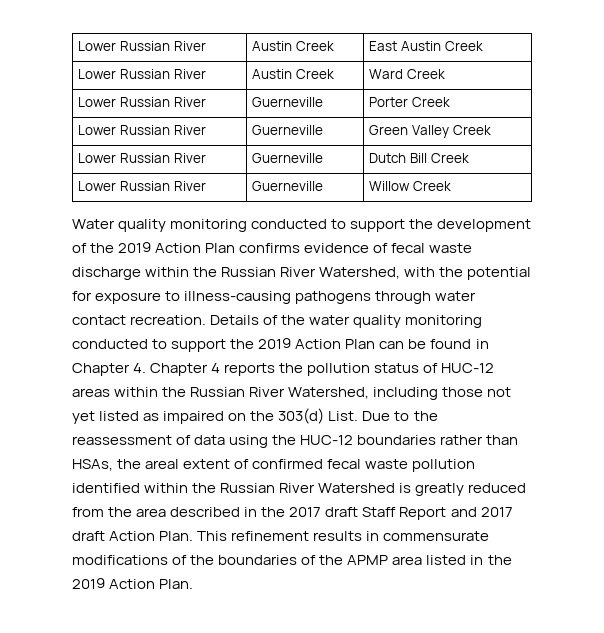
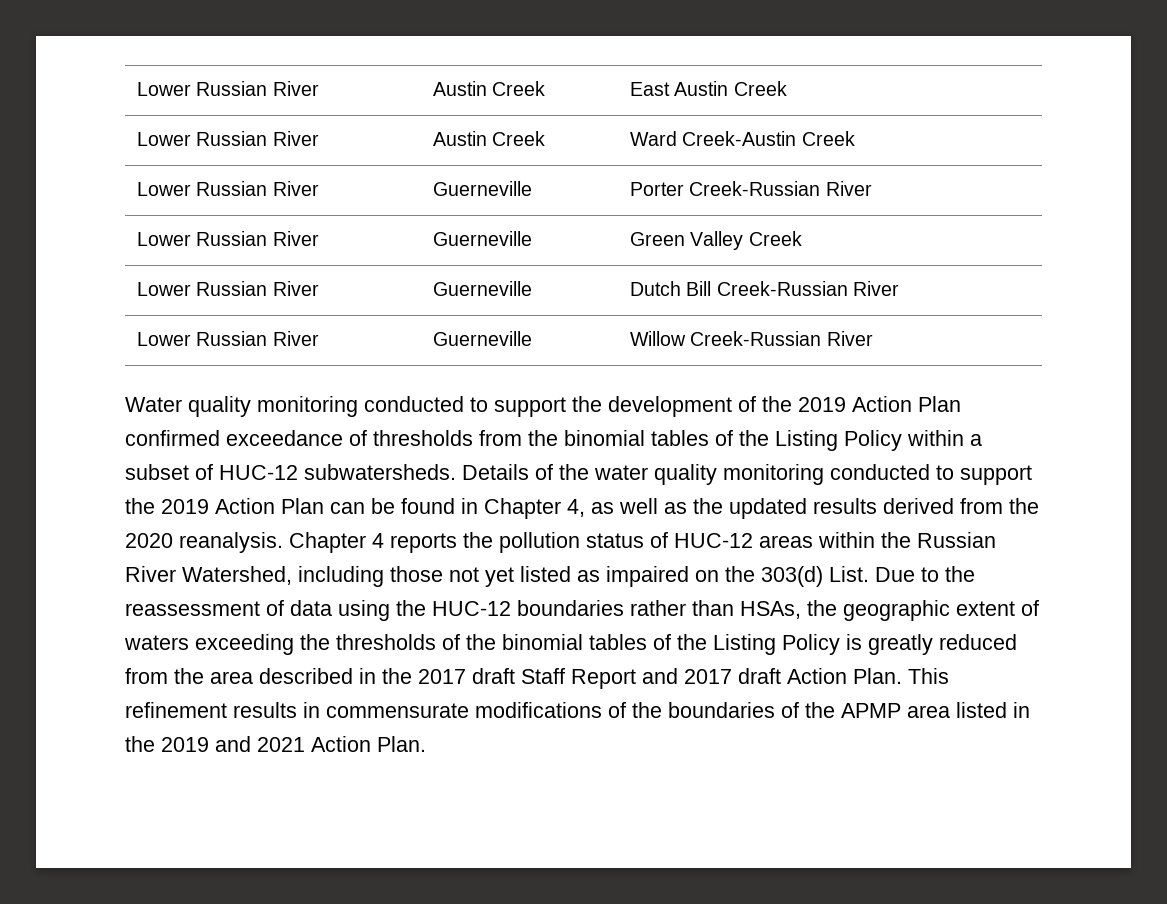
(404, 74) none -> [682,131,797,146] Creek-Austin
[412,97,451,107] Creek -> [689,181,872,196] Creek-Russian River
[430,153,469,163] Creek -> [716,281,899,296] Creek-Russian River
[413,181,452,191] Creek -> [690,331,873,346] Creek-Russian River
[239,243,473,253] [72,267,532,280] [72,291,477,304] [72,315,207,325] confirms evidence of fecal waste discharge within the Russian River Watershed, with the potential for exposure to illness-causing pathogens through water contact recreation. -> [125,430,982,451] [125,464,456,480] confirmed exceedance of thresholds from the binomial tables of the Listing Policy within a subset of HUC-12 subwatersheds.
[133,363,147,373] 4. -> [567,498,1039,519] [125,532,283,553] 4, as well as the updated results derived from the 2020 reanalysis.
[145,459,180,469] areal -> [843,600,950,621] geographic
[252,459,476,472] [72,483,396,493] confirmed fecal waste pollution identified within the Russian River Watershed -> [124,634,840,655] waters exceeding the thresholds of the binomial tables of the Listing Policy
(105, 583) none -> [215,736,305,752] and 2021

